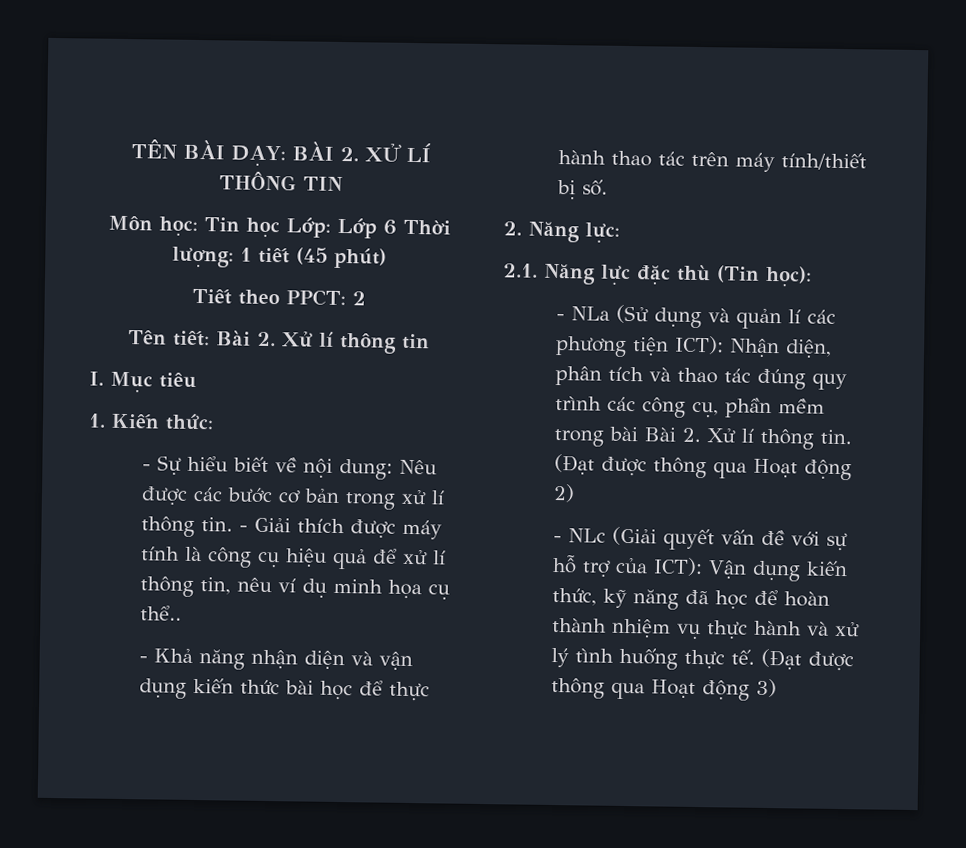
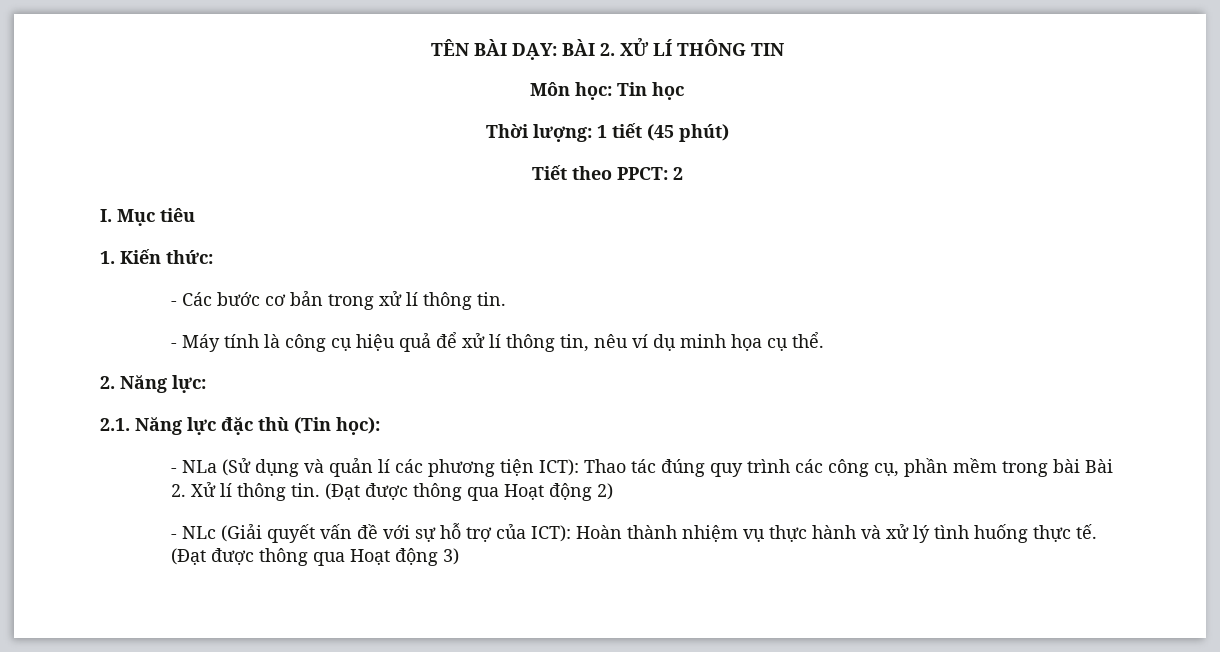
[286,217,397,239] Lớp: Lớp 6 -> (684, 91) //
[127,330,430,354] // Tên tiết: Bài 2. Xử lí thông tin -> (683, 173) none
[157,455,438,480] [141,486,224,506] Sự hiểu biết về nội dung: Nêu được các -> [182,292,213,306] Các
[239,517,443,540] - Giải thích được máy -> [171,334,221,352] // - Máy
[140,605,183,621] [139,648,414,672] [139,677,431,702] [558,150,868,173] [557,179,609,200] thể.. // - Khả năng nhận diện và vận dụng kiến thức bài học để thực hành thao tác trên máy tính/thiết bị số. -> [792,332,825,348] thể.
[729,338,833,359] [555,365,719,386] Nhận diện, phân tích và thao -> [584,459,627,473] Thao
[708,560,849,582] [552,587,831,610] Vận dụng kiến thức, kỹ năng đã học để hoàn -> [576,525,623,539] Hoàn

